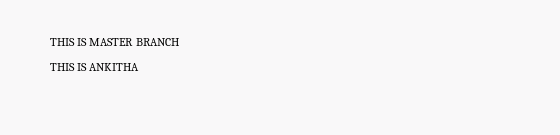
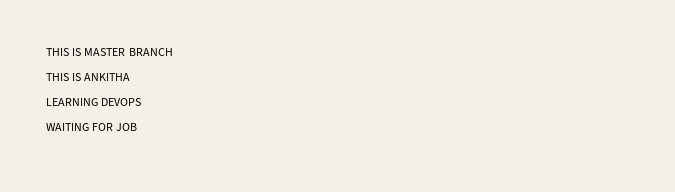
(140, 67) none -> [46,98,142,106] [46,123,138,131] // LEARNING DEVOPS // WAITING FOR JOB

